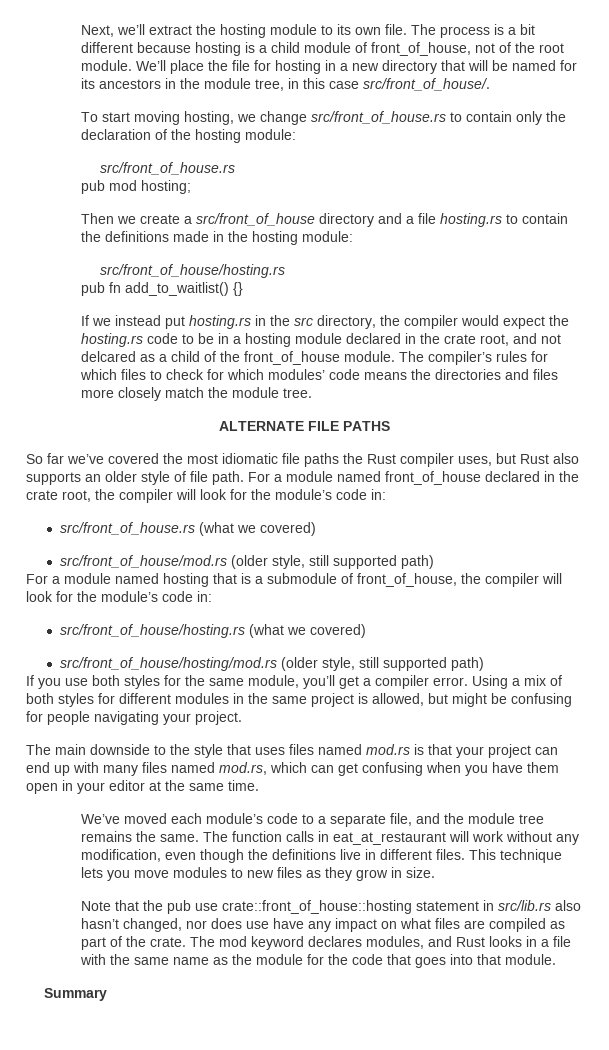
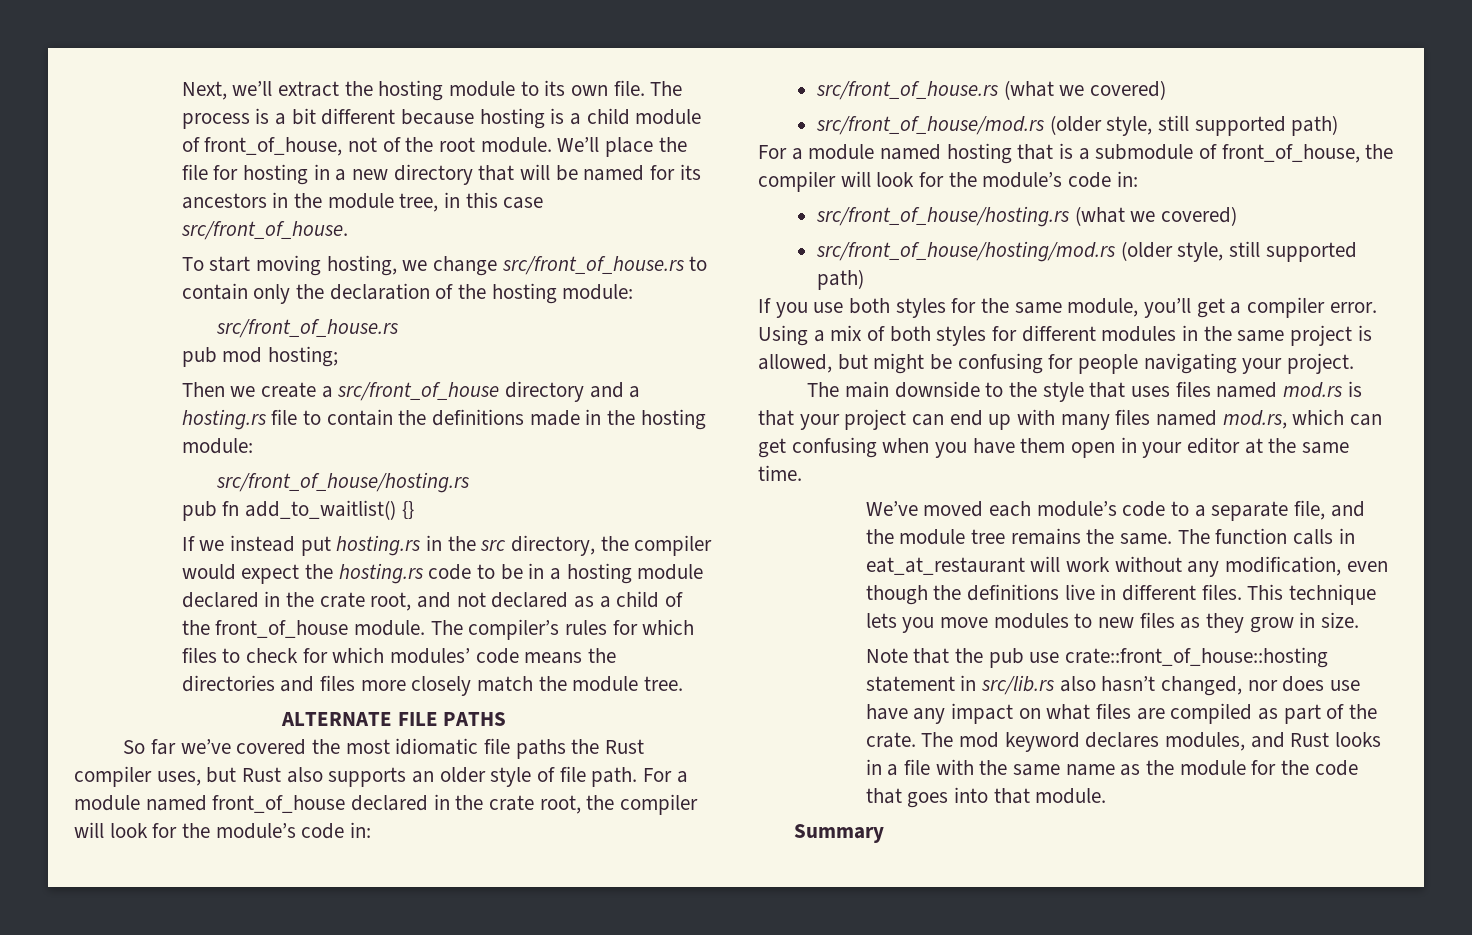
[363,78,491,91] src/front_of_house/. -> [180,221,348,240] src/front_of_house.
[418,213,503,227] file hosting.rs -> [181,409,298,430] hosting.rs file
[81,351,137,362] delcared -> [491,592,569,608] declared

